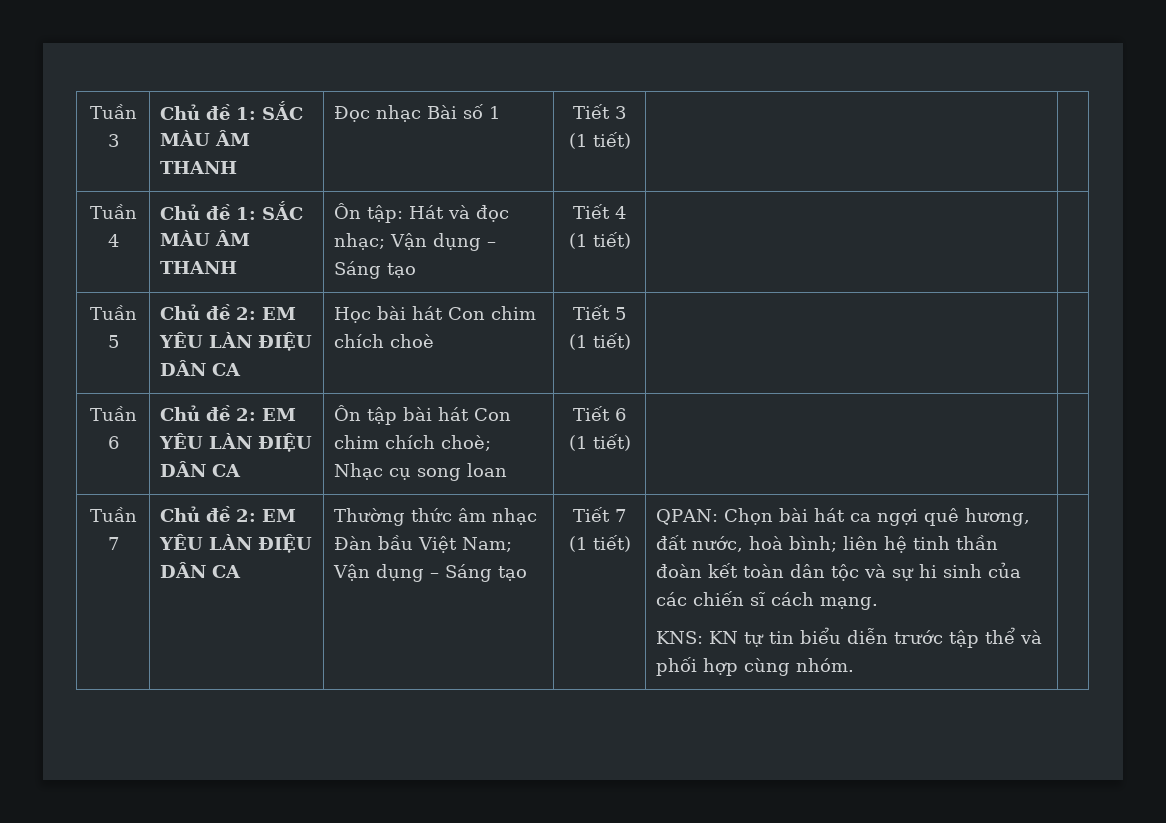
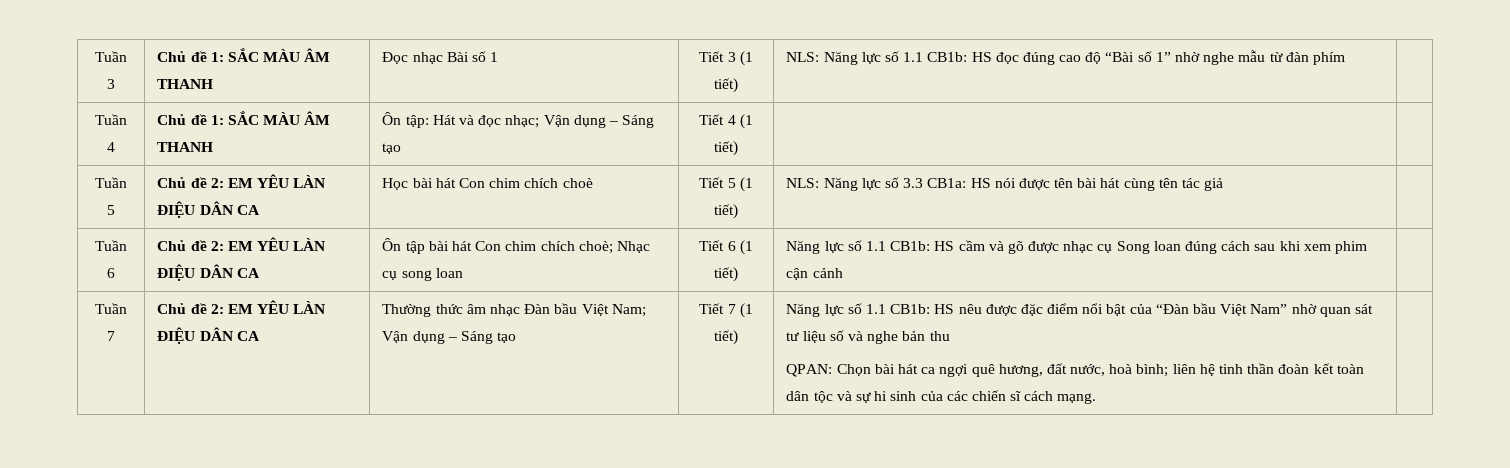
(631, 140) none -> [786,50,1345,65] NLS: Năng lực số 1.1 CB1b: HS đọc đúng cao độ “Bài số 1” nhờ nghe mẫu từ đàn phím
(631, 341) none -> [786,177,1224,191] NLS: Năng lực số 3.3 CB1a: HS nói được tên bài hát cùng tên tác giả
(631, 442) none -> [786,240,1367,254] [786,268,843,280] Năng lực số 1.1 CB1b: HS cầm và gõ được nhạc cụ Song loan đúng cách sau khi xem phim cận cảnh
(631, 543) none -> [786,303,1373,317] [786,330,950,344] Năng lực số 1.1 CB1b: HS nêu được đặc điểm nổi bật của “Đàn bầu Việt Nam” nhờ quan sát tư liệu số và nghe bản thu //
[656,627,1043,648] [656,657,855,676] // KNS: KN tự tin biểu diễn trước tập thể và phối hợp cùng nhóm. -> (1097, 398) none

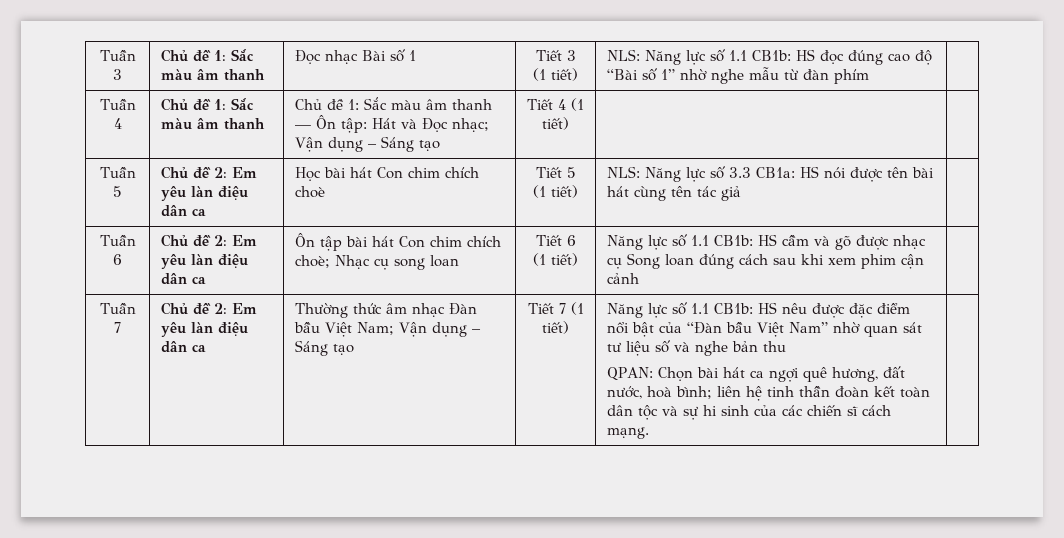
[227,48,331,62] [157,79,214,89] SẮC MÀU ÂM THANH -> [230,49,254,61] [160,69,265,81] Sắc màu âm thanh
[227,111,331,125] [157,142,214,152] SẮC MÀU ÂM THANH | -> [230,98,254,110] [160,118,265,130] [294,97,492,110] [294,125,311,129] Sắc màu âm thanh | Chủ đề 1: Sắc màu âm thanh —
[478,115,502,127] đọc -> [421,118,448,132] Đọc
[227,174,326,188] [157,201,260,218] EM YÊU LÀN ĐIỆU DÂN CA -> [231,167,257,178] [160,186,248,201] [160,205,206,217] Em yêu làn điệu dân ca
[227,237,326,251] [157,264,260,281] EM YÊU LÀN ĐIỆU DÂN CA -> [231,235,257,246] [160,254,248,269] [160,273,206,285] Em yêu làn điệu dân ca
[227,300,326,314] [157,327,260,344] EM YÊU LÀN ĐIỆU DÂN CA -> [231,303,257,314] [160,322,248,337] [160,341,206,353] Em yêu làn điệu dân ca

